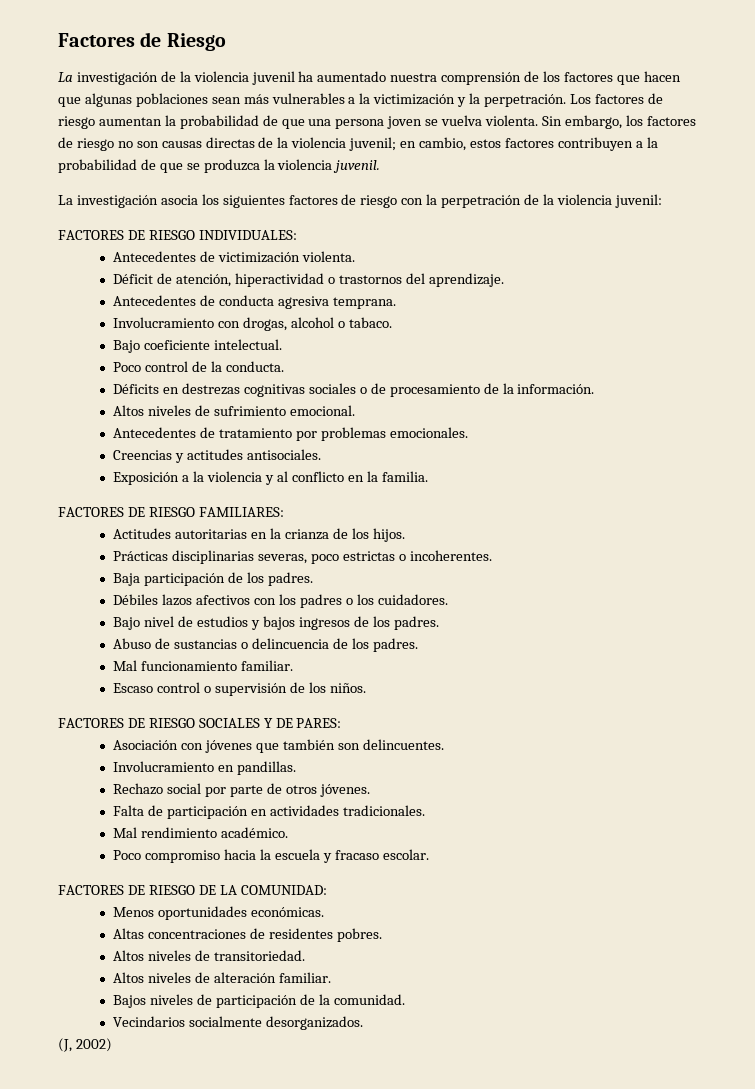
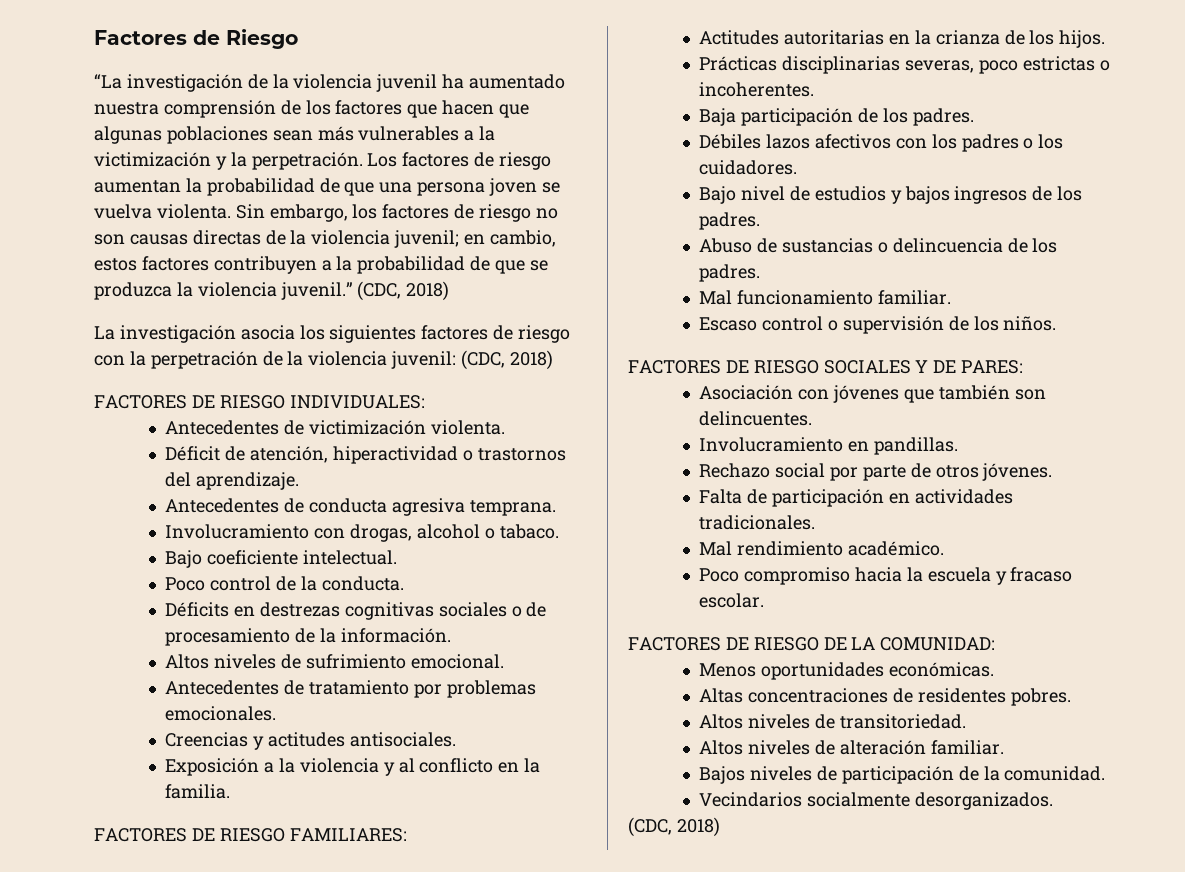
[58,72,73,82] La -> [94,74,122,89] “La
[333,160,381,173] juvenil. -> [280,281,450,301] juvenil.” (CDC, 2018)
(662, 201) none -> [461,350,553,370] (CDC, 2018)
[58,1038,112,1052] (J, 2002) -> [628,817,720,837] (CDC, 2018)

